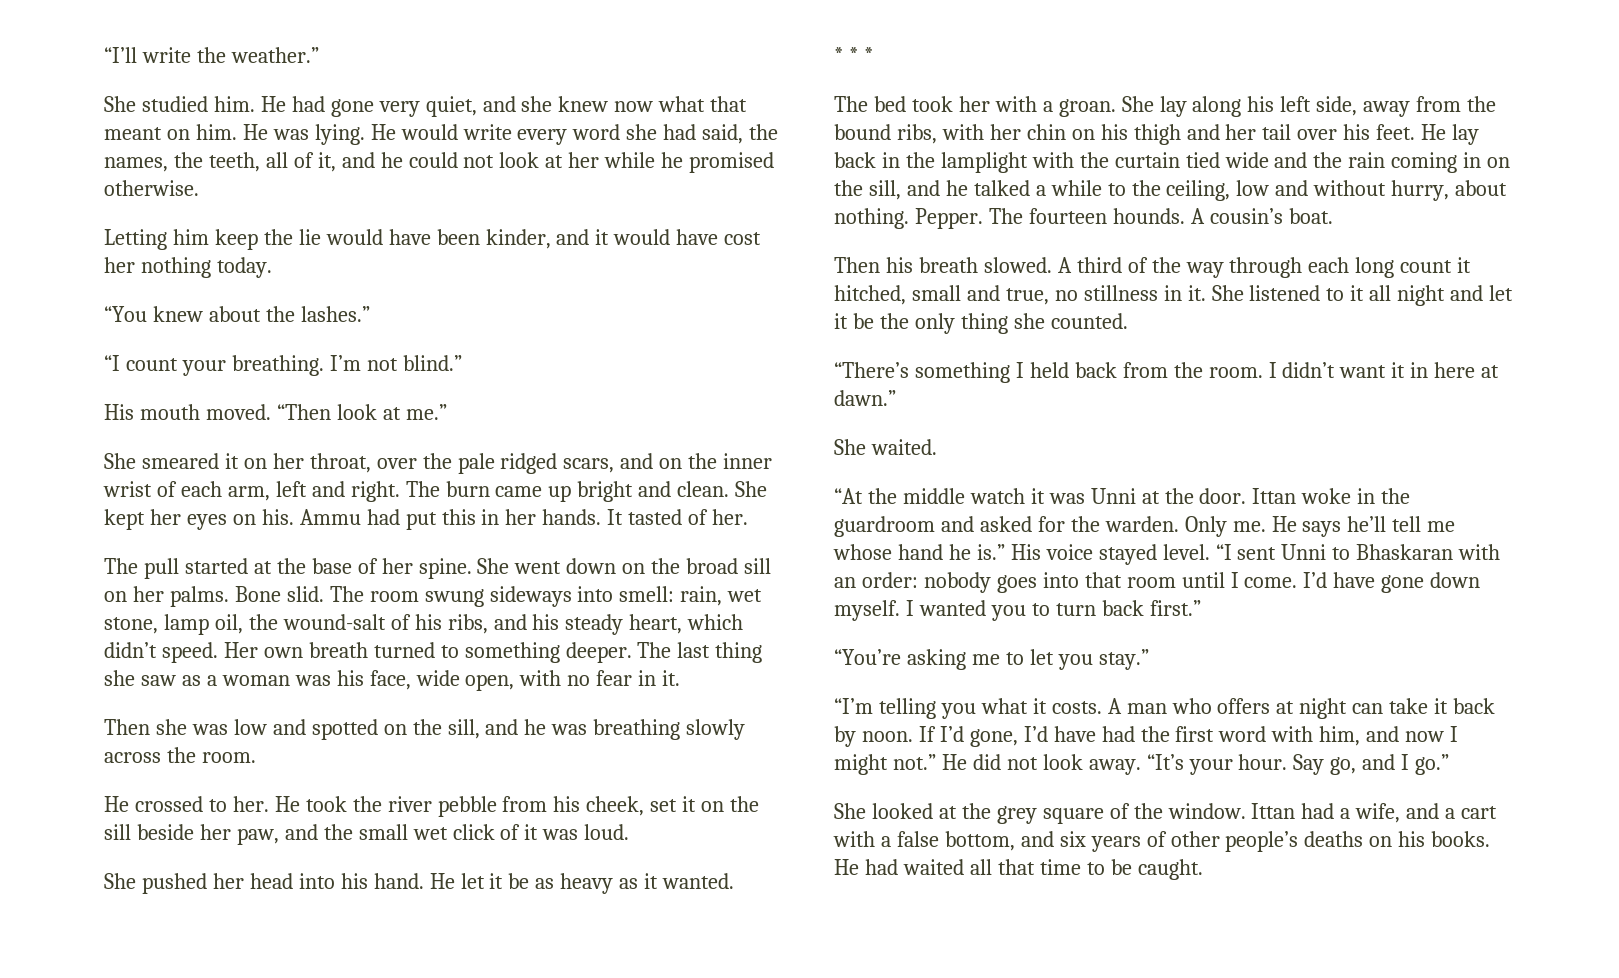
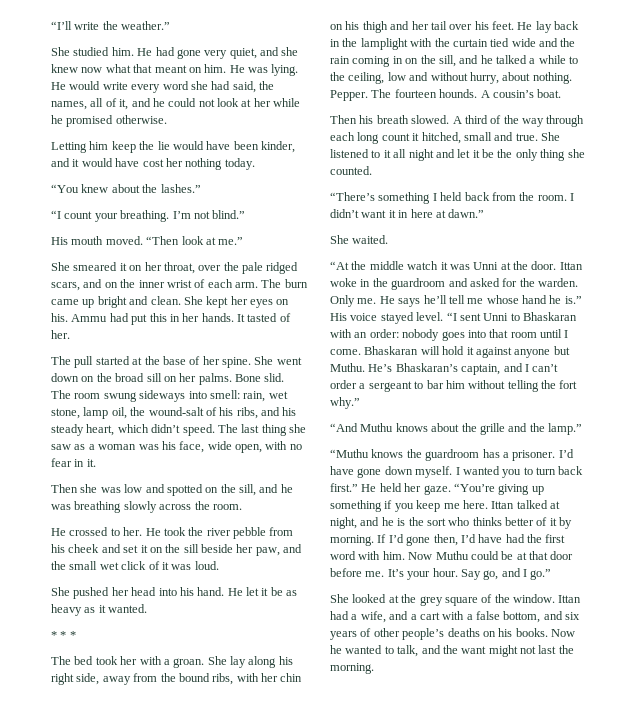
[173,152,260,172] the teeth, -> (87, 105) none
[227,481,400,502] arm, left and right. -> [235,282,258,288] arm.
[223,642,632,663] Her own breath turned to something deeper. -> (215, 430) none
[586,796,645,816] cheek, -> [68,544,121,553] cheek and
[1280,96,1312,112] left -> [51,673,74,685] right
[1005,285,1206,305] true, no stillness in it. -> [515,133,538,141] true.
(1298, 582) none -> [364,346,570,358] [330,363,559,375] [330,380,578,392] [330,397,360,409] [330,423,582,435] [330,449,556,461] Bhaskaran will hold it against anyone but Muthu. He’s Bhaskaran’s captain, and I can’t order a sergeant to bar him without telling the fort why.” // “And Muthu knows about the grille and the lamp.” // “Muthu knows the guardroom has a prisoner.
[834,649,1149,670] [834,698,1496,719] [834,726,1018,747] // “You’re asking me to let you stay.” // “I’m telling you what it costs. A man who offers at night can take it back by noon. If I’d gone, -> [361,483,544,495] [330,500,560,512] [330,517,573,529] [330,534,458,546] He held her gaze. “You’re giving up something if you keep me here. Ittan talked at night, and he is the sort who thinks better of it by morning. If I’d gone then,
[1319,726,1459,746] [834,754,1184,775] him, and now I might not.” He did not look away. “It’s -> [382,551,574,560] [330,568,404,577] him. Now Muthu could be at that door before me. It’s
[834,859,1203,880] He had waited all that time to be caught. -> [551,629,575,637] [330,645,574,657] [330,663,374,674] Now he wanted to talk, and the want might not last the morning.

